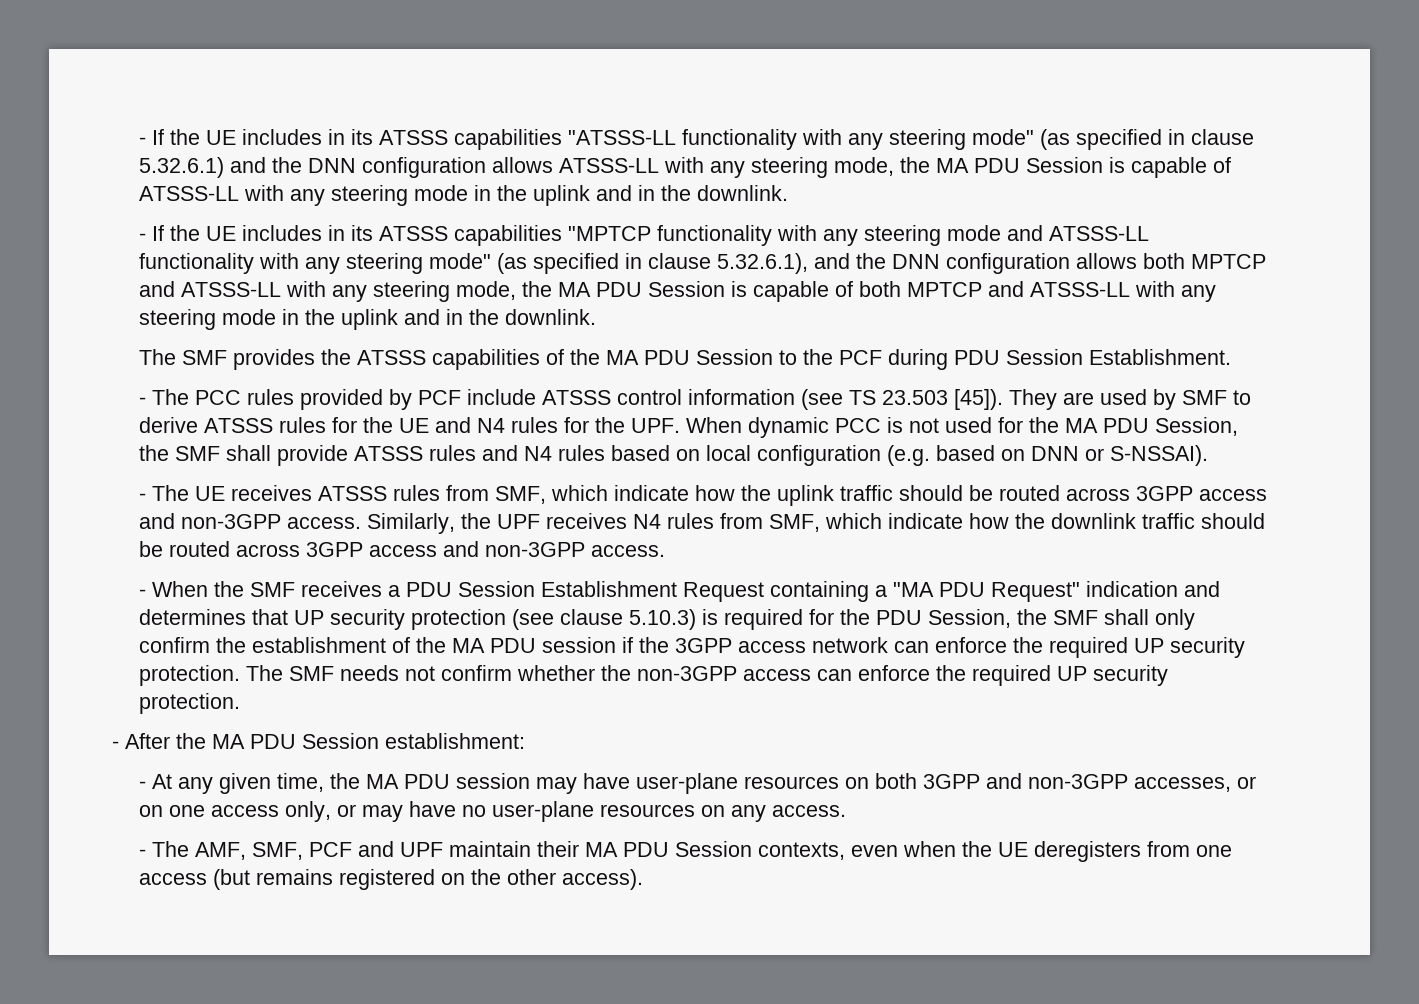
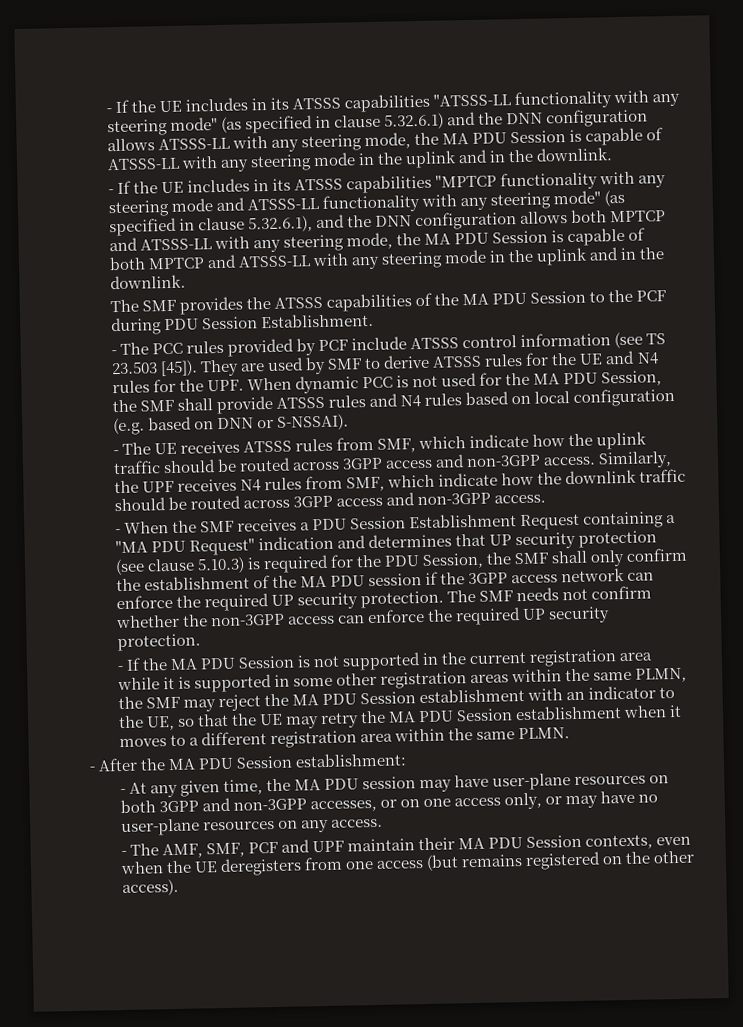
(240, 703) none -> [116,649,653,672] [116,667,688,693] [117,685,676,712] [117,704,683,731] [118,727,571,749] // - If the MA PDU Session is not supported in the current registration area while it is supported in some other registration areas within the same PLMN, the SMF may reject the MA PDU Session establishment with an indicator to the UE, so that the UE may retry the MA PDU Session establishment when it moves to a different registration area within the same PLMN.

